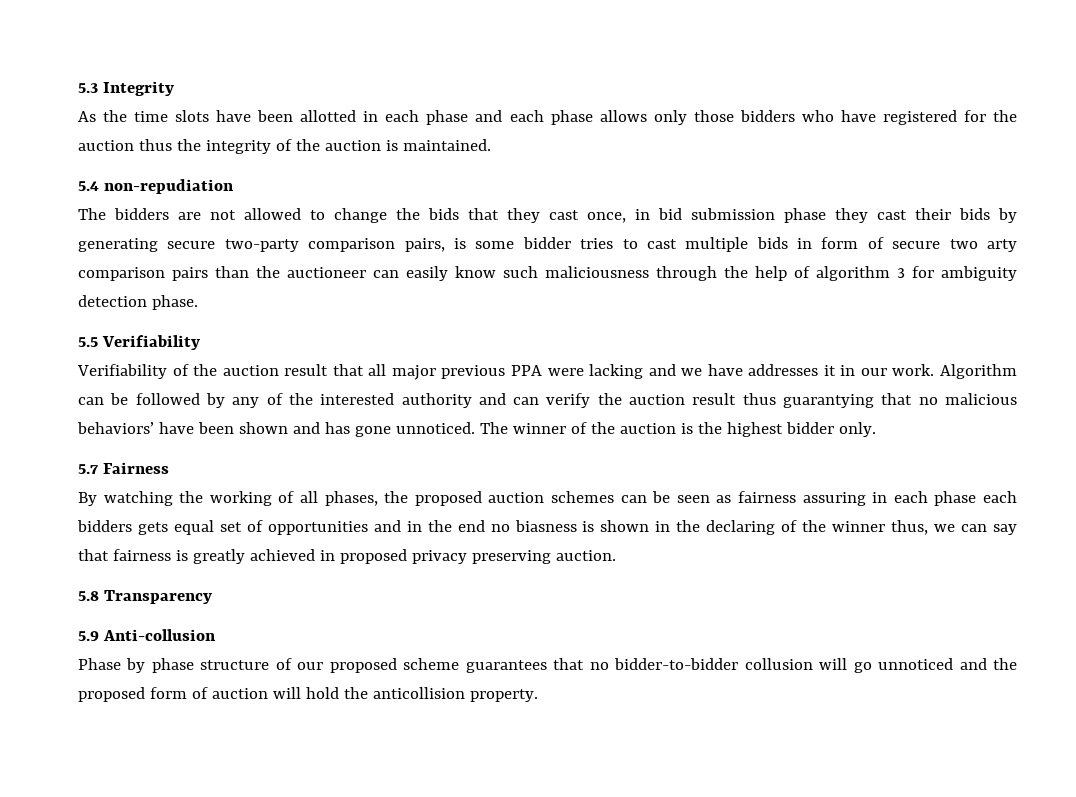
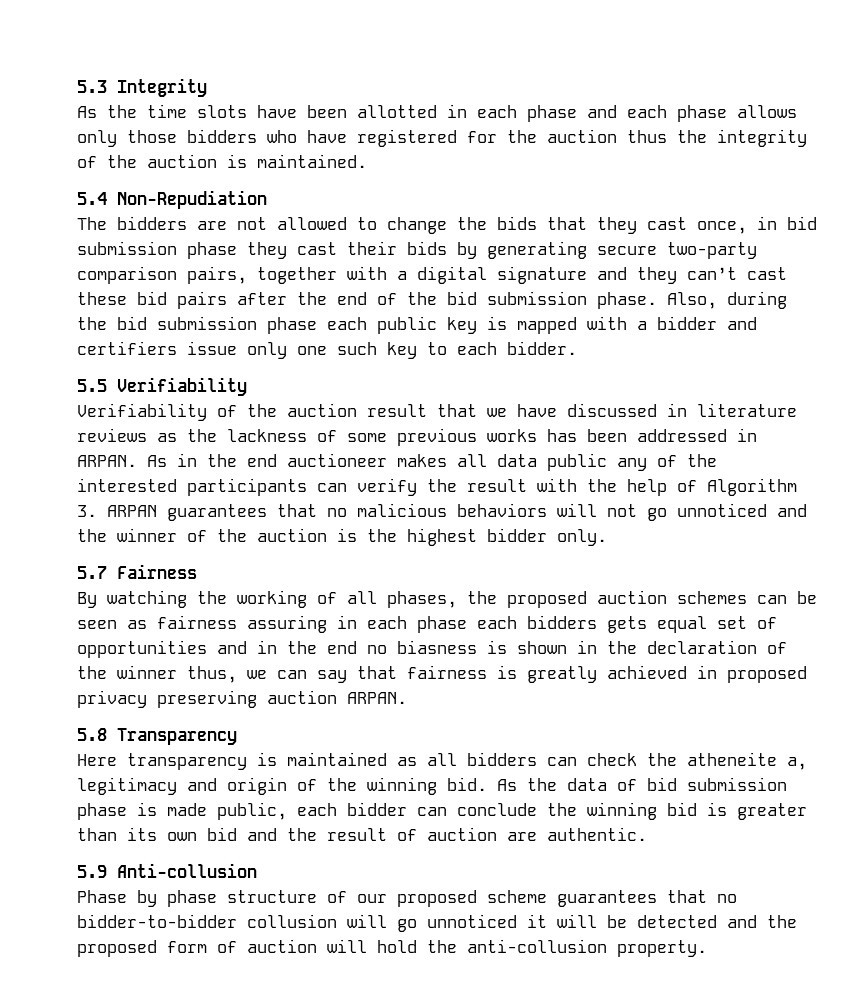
[103,179,234,194] non-repudiation -> [117,190,267,209] Non-Repudiation
[453,237,1018,252] [78,266,1017,281] [78,295,198,310] is some bidder tries to cast multiple bids in form of secure two arty comparison pairs than the auctioneer can easily know such maliciousness through the help of algorithm 3 for ambiguity detection phase. -> [257,266,787,284] [77,291,787,309] [77,316,757,334] [77,341,577,359] together with a digital signature and they can’t cast these bid pairs after the end of the bid submission phase. Also, during the bid submission phase each public key is mapped with a bidder and certifiers issue only one such key to each bidder.
[368,364,1017,380] [78,393,225,408] all major previous PPA were lacking and we have addresses it in our work. Algorithm can be followed by -> [487,403,797,417] [77,428,757,446] [77,453,607,471] we have discussed in literature reviews as the lackness of some previous works has been addressed in ARPAN. As in the end auctioneer makes all data public
[401,393,506,408] authority and -> [187,478,307,496] participants
[629,393,1017,408] [77,422,508,437] auction result thus guarantying that no malicious behaviors’ have been shown and has gone unnoticed. The -> [467,478,797,496] [77,503,807,521] [77,529,107,542] result with the help of Algorithm 3. ARPAN guarantees that no malicious behaviors will not go unnoticed and the
[706,520,776,535] declaring -> [647,640,757,654] declaration
[555,550,616,561] auction. -> [267,690,407,704] auction ARPAN.
(212, 597) none -> [77,752,807,770] [77,777,787,795] [77,802,807,820] [77,827,647,841] // Here transparency is maintained as all bidders can check the atheneite a, legitimacy and origin of the winning bid. As the data of bid submission phase is made public, each bidder can conclude the winning bid is greater than its own bid and the result of auction are authentic.
(954, 664) none -> [527,914,717,928] it will be detected
[372,687,465,699] anticollision -> [467,939,607,953] anti-collusion

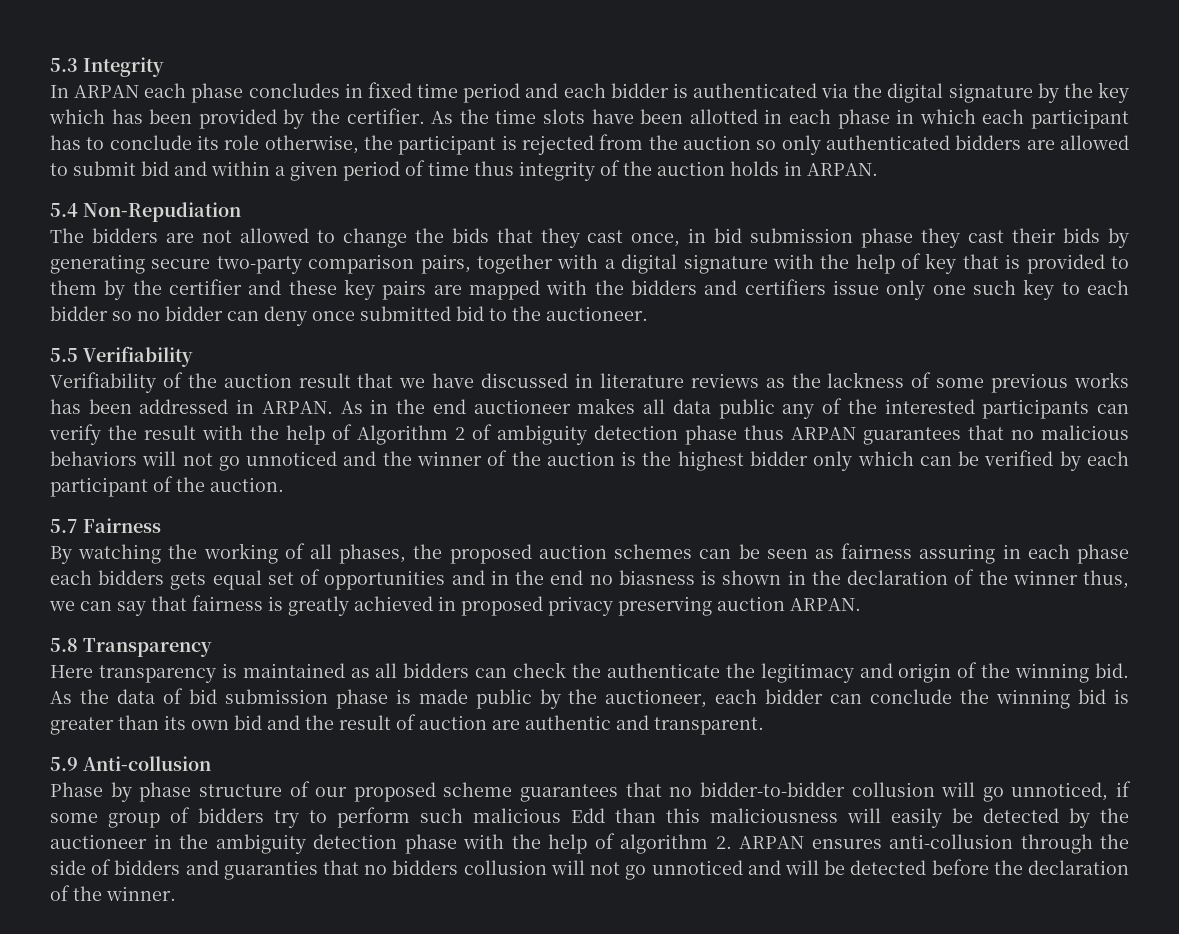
(207, 87) none -> [50,82,1129,103] [49,108,425,129] In ARPAN each phase concludes in fixed time period and each bidder is authenticated via the digital signature by the key which has been provided by the certifier.
[587,105,797,122] [77,129,707,147] and each phase allows only those bidders who have registered for the auction thus the -> [896,109,1130,129] [50,134,1130,155] [50,160,514,181] in which each participant has to conclude its role otherwise, the participant is rejected from the auction so only authenticated bidders are allowed to submit bid and within a given period of time thus
[227,154,367,168] is maintained. -> [730,161,878,176] holds in ARPAN.
[597,267,787,284] [77,291,787,309] [77,316,717,334] and they can’t cast these bid pairs after the end of the bid submission phase. Also, during the bid submission phase each public key is mapped with a bidder -> [772,253,1130,274] [50,279,697,300] with the help of key that is provided to them by the certifier and these key pairs are mapped with the bidders
[507,341,577,355] bidder. -> [50,306,648,326] bidder so no bidder can deny once submitted bid to the auctioneer.
[77,505,97,517] 3. -> [455,424,784,445] 2 of ambiguity detection phase thus
[557,529,607,546] only. -> [813,450,1130,471] [50,476,284,497] only which can be verified by each participant of the auction.
[687,752,807,770] atheneite a, -> [606,663,755,678] authenticate the
[217,802,287,820] public, -> [475,689,708,709] public by the auctioneer,
[547,827,647,841] authentic. -> [525,715,764,735] authentic and transparent.
[427,914,797,928] [77,939,707,957] unnoticed it will be detected and the proposed form of auction will hold the anti-collusion property. -> [1011,781,1131,801] [50,807,1129,828] [50,833,1129,854] [50,859,1129,880] [50,885,176,901] unnoticed, if some group of bidders try to perform such malicious Edd than this maliciousness will easily be detected by the auctioneer in the ambiguity detection phase with the help of algorithm 2. ARPAN ensures anti-collusion through the side of bidders and guaranties that no bidders collusion will not go unnoticed and will be detected before the declaration of the winner.

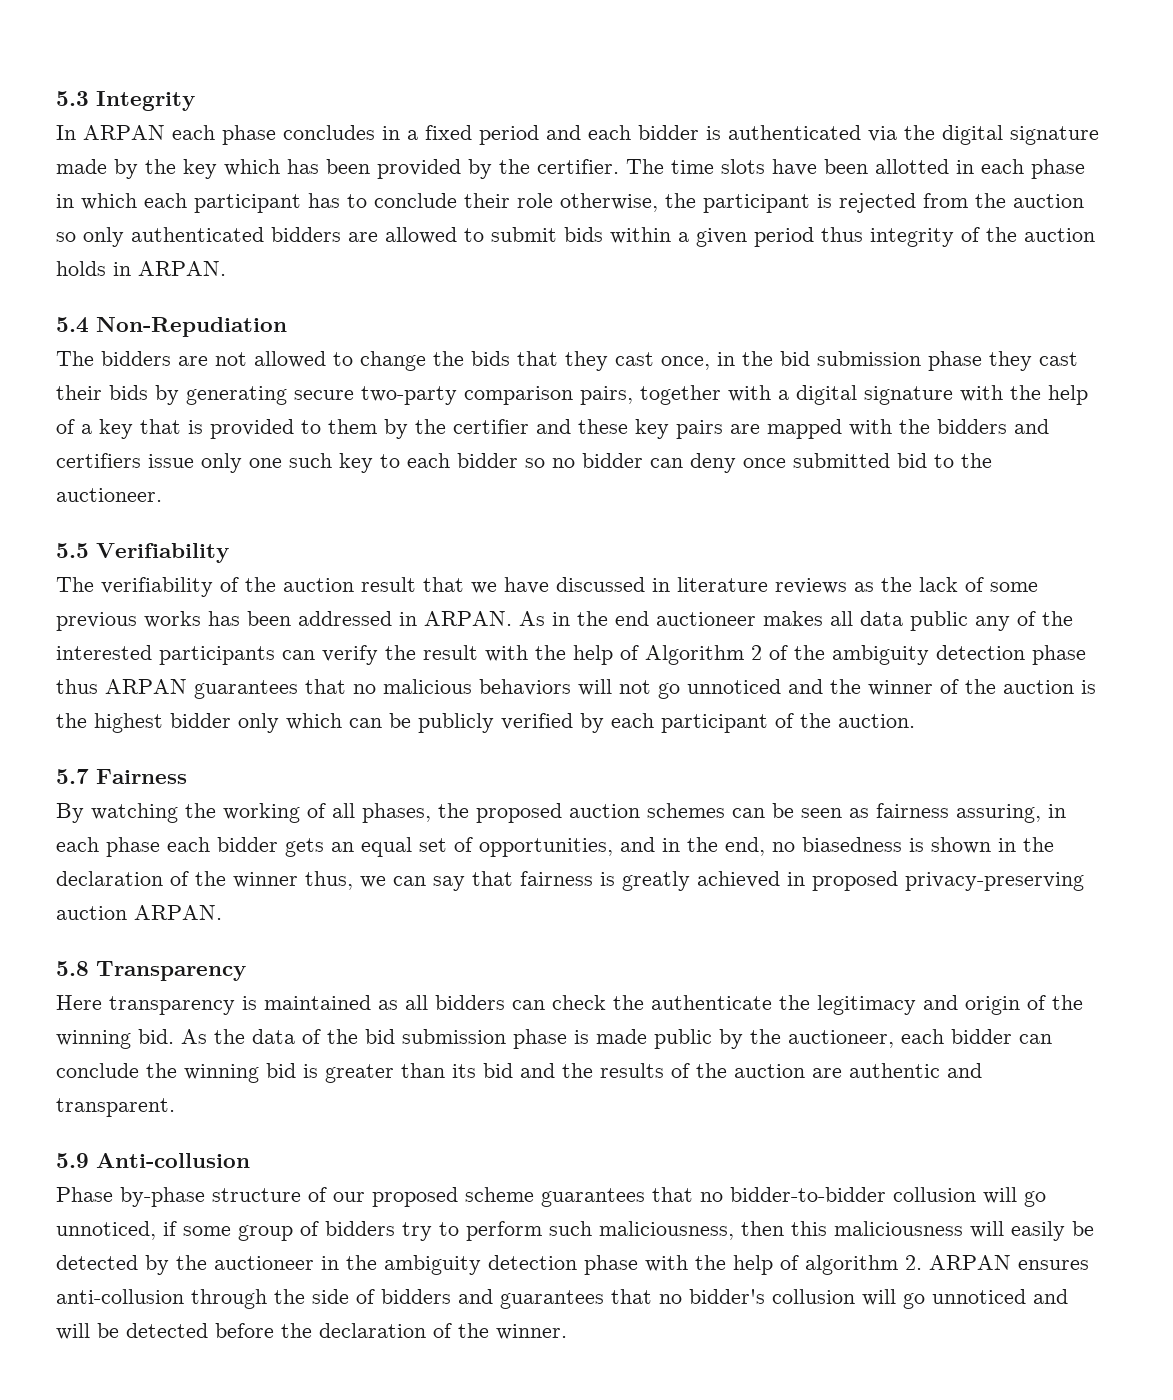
[367,82,459,98] fixed time -> [407,125,472,140] a fixed
(1033, 93) none -> [56,159,107,174] made
[431,109,489,124] As the -> [626,159,664,174] The
[197,135,220,150] its -> [464,193,510,208] their
[141,161,207,176] bid and -> [564,227,603,242] bids
[405,160,469,176] of time -> (814, 237) none
(707, 235) none -> [742,351,773,366] the
(922, 261) none -> [81,424,92,434] a
[50,372,156,393] Verifiability -> [56,577,213,597] The verifiability
[827,372,905,388] lackness -> [919,577,958,592] lack
(492, 432) none -> [794,645,825,660] the
(980, 458) none -> [418,713,494,733] publicly
[919,544,996,564] assuring -> [956,804,1041,823] assuring,
[98,570,207,590] bidders gets -> [217,837,354,857] bidder gets an
[324,570,446,590] opportunities -> [479,838,613,857] opportunities,
[550,570,695,585] end no biasness -> [725,837,902,856] end, no biasedness
[548,596,712,616] privacy preserving -> [905,872,1084,891] privacy-preserving
(183, 696) none -> [327,1029,358,1044] the
[191,720,229,730] own -> (476, 1071) none
[339,714,416,730] result of -> [600,1063,727,1078] results of the
[110,782,192,802] by phase -> [120,1187,205,1207] by-phase
[473,808,656,823] malicious Edd than -> [599,1221,784,1240] maliciousness, then
[223,860,621,880] guaranties that no bidders collusion will not -> [500,1289,896,1309] guarantees that no bidder's collusion will

